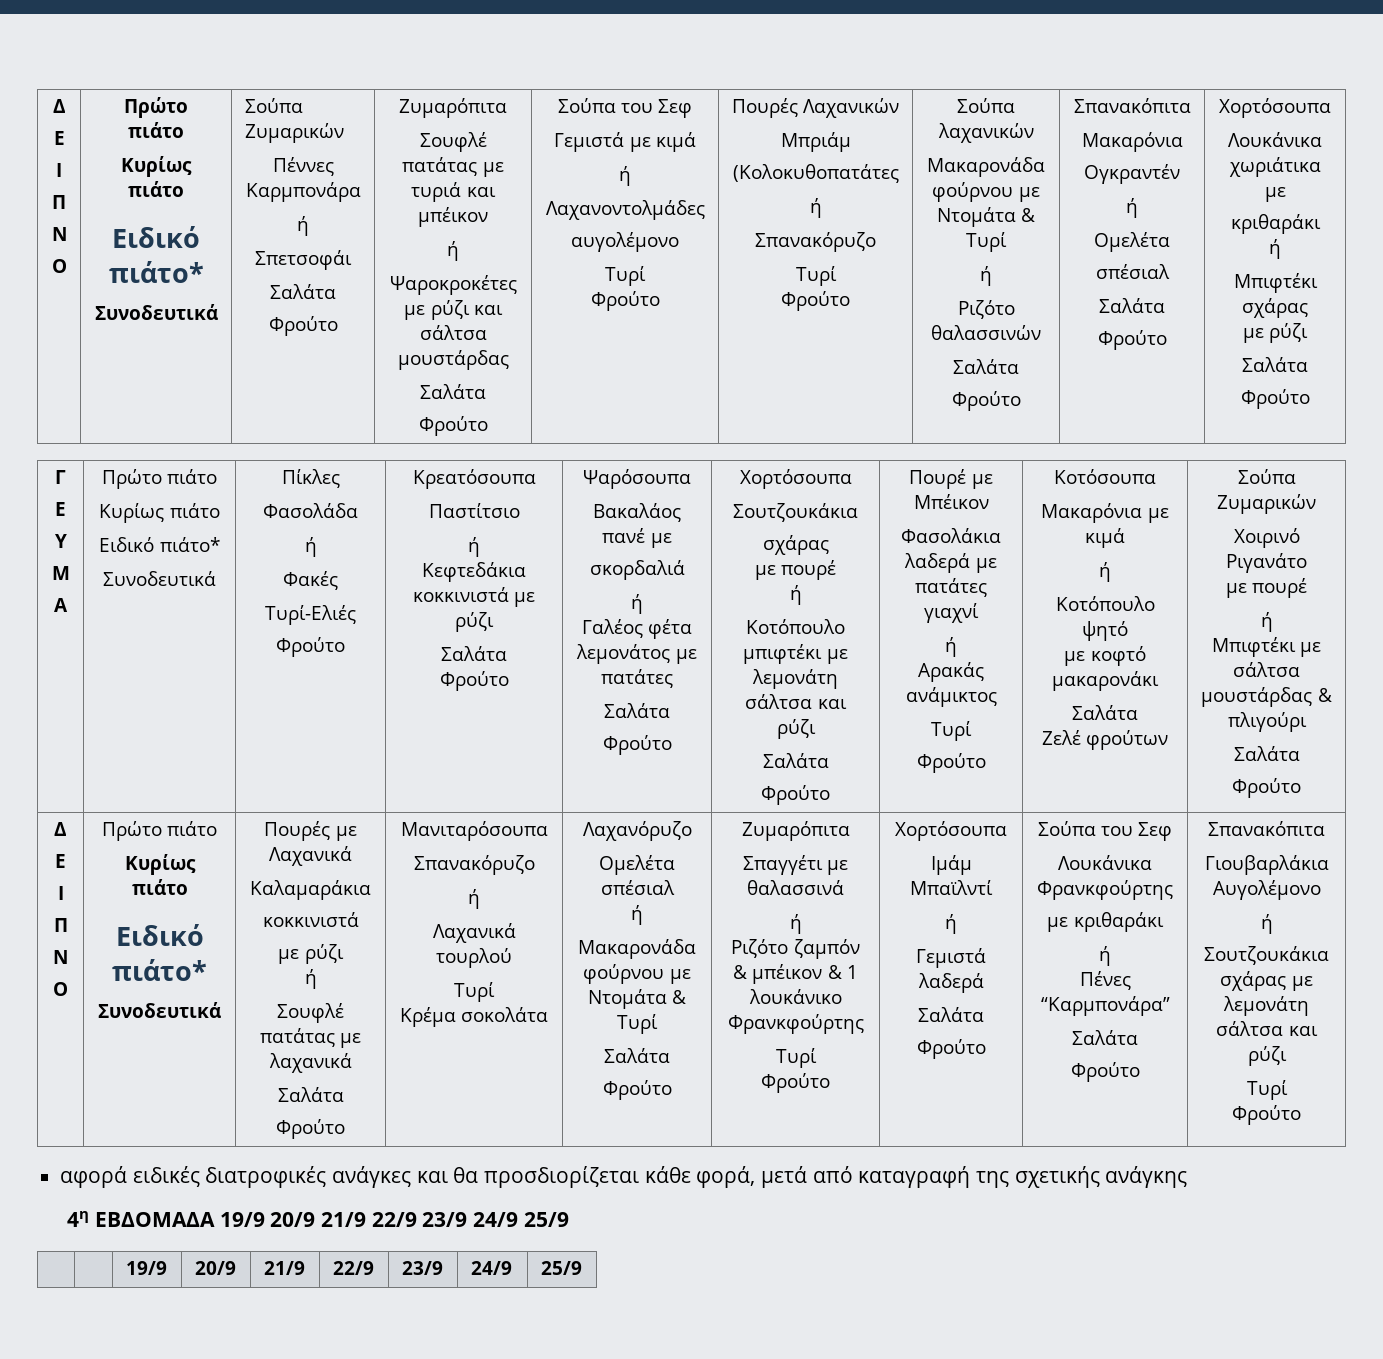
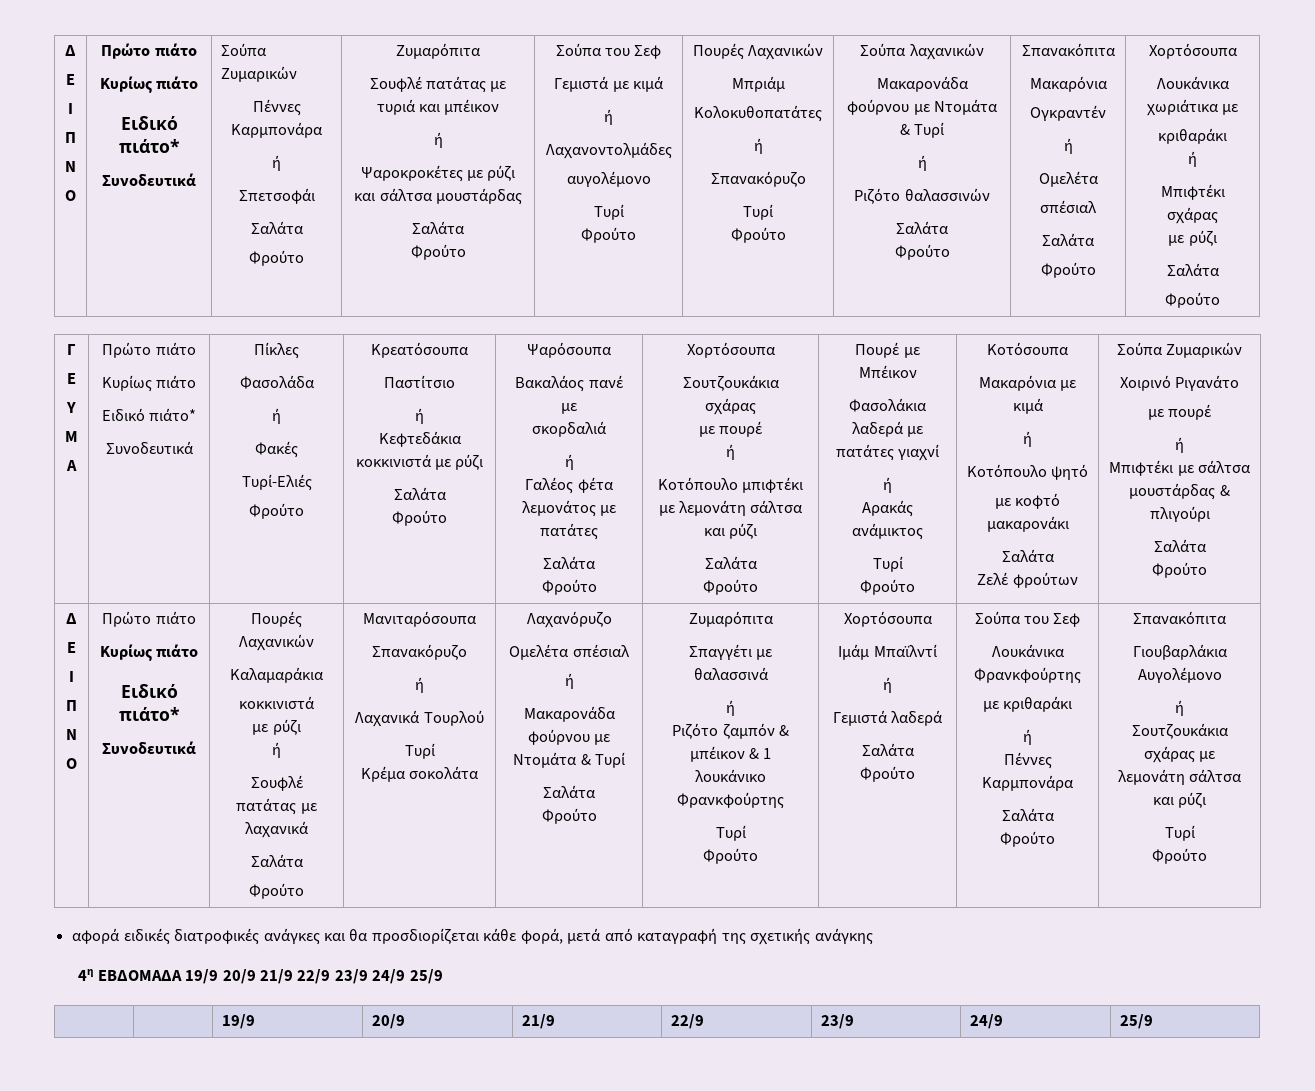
[732,164,899,183] (Κολοκυθοπατάτες -> [694,105,822,122] Κολοκυθοπατάτες
[335,826,357,841] [269,846,352,866] με Λαχανικά -> [239,634,314,651] Λαχανικών
[436,948,512,968] τουρλού -> [423,710,484,726] Τουρλού
[1079,971,1131,990] [1040,996,1170,1016] Πένες “Καρμπονάρα” -> [1003,752,1052,769] [982,775,1073,791] Πέννες Καρμπονάρα

